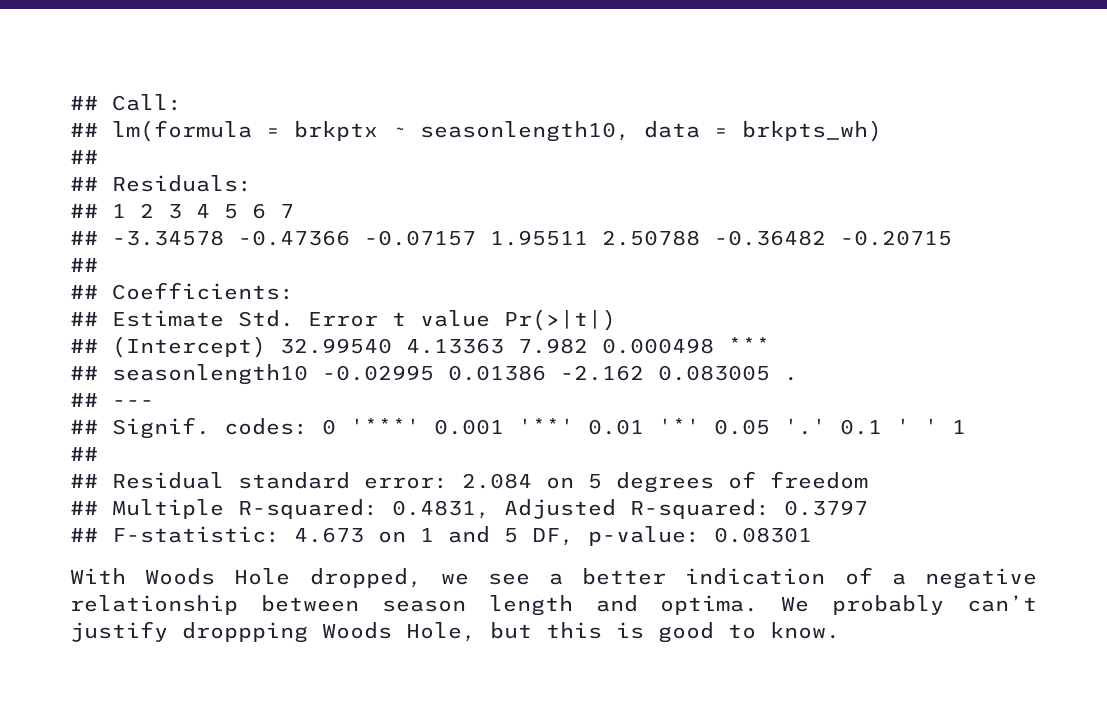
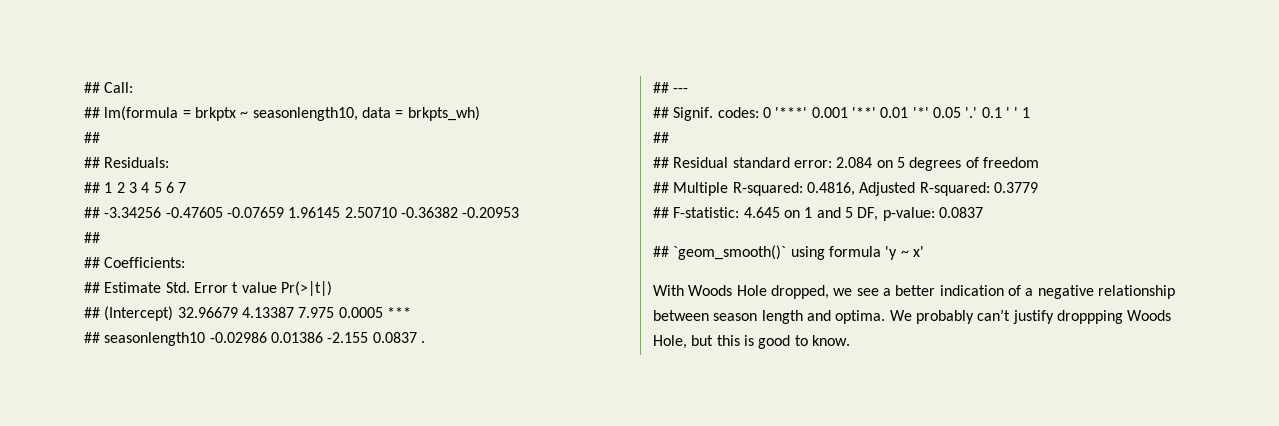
[112,230,952,246] -3.34578 -0.47366 -0.07157 1.95511 2.50788 -0.36482 -0.20715 -> [104,207,520,218] -3.34256 -0.47605 -0.07659 1.96145 2.50710 -0.36382 -0.20953
[280,338,714,354] 32.99540 4.13363 7.982 0.000498 -> [177,307,383,318] 32.96679 4.13387 7.975 0.0005
[322,365,770,381] -0.02995 0.01386 -2.162 0.083005 -> [209,332,417,343] -0.02986 0.01386 -2.155 0.0837
[392,500,490,519] 0.4831, -> [806,182,855,196] 0.4816,
[784,500,868,516] 0.3797 -> [993,182,1038,193] 0.3779
[294,527,364,543] 4.673 -> [743,207,780,218] 4.645
[714,527,812,543] 0.08301 -> [938,207,983,218] [653,245,924,260] 0.0837 // ## `geom_smooth()` using formula 'y ~ x'

